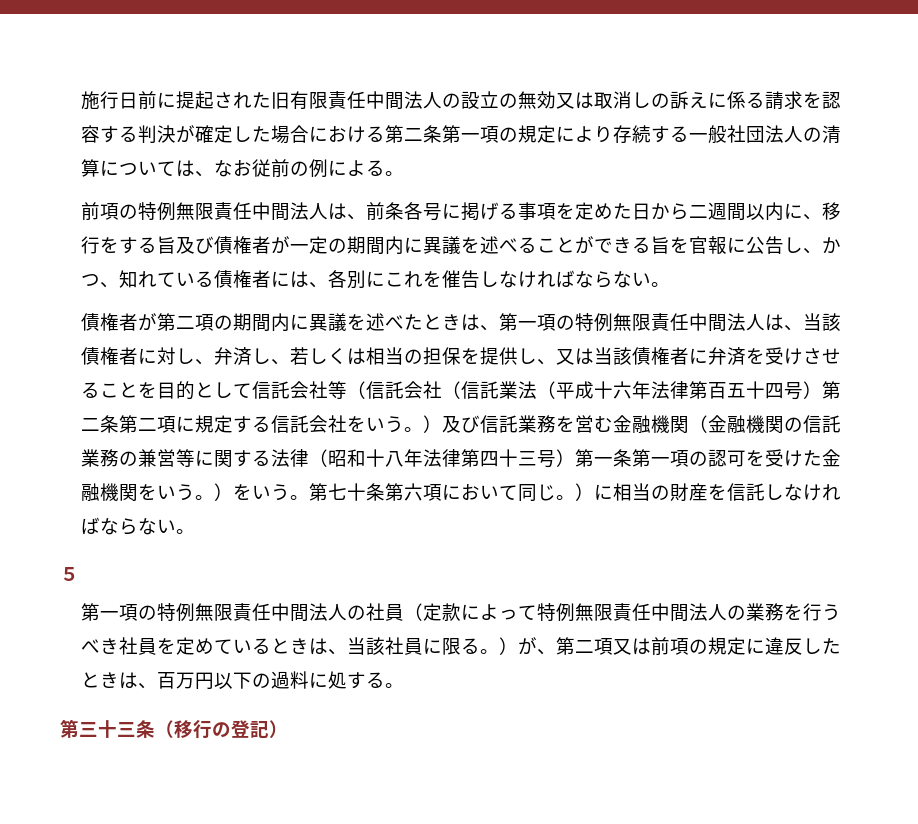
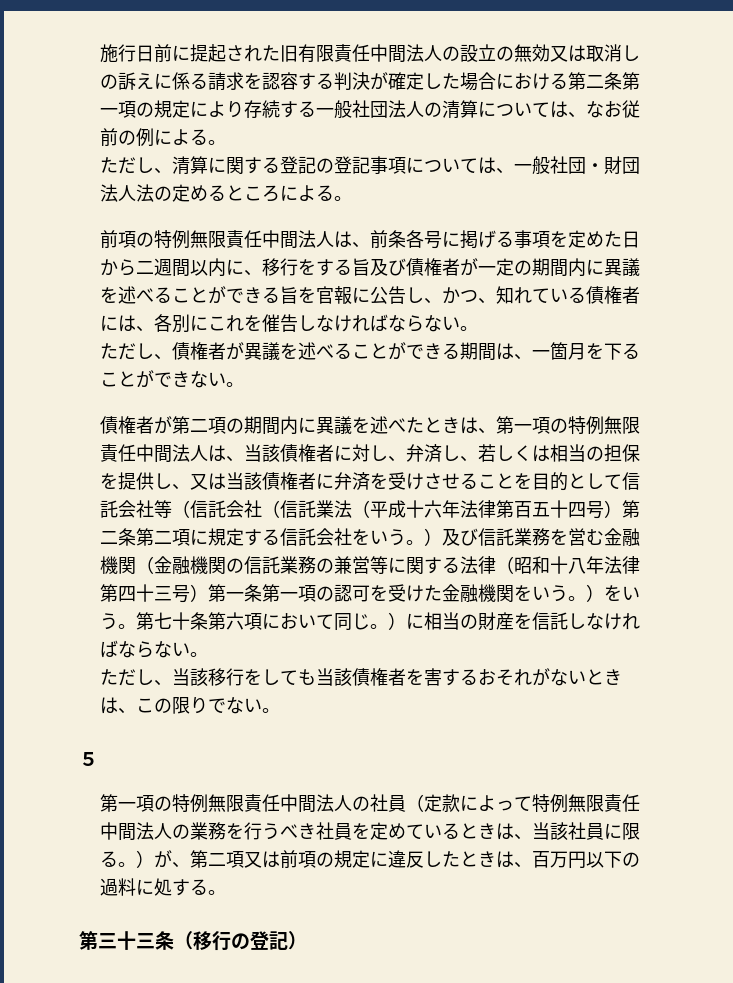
(405, 173) none -> [100,156,641,175] [100,184,353,202] // ただし、清算に関する登記の登記事項については、一般社団・財団法人法の定めるところによる。
(671, 284) none -> [100,342,641,361] [100,370,245,388] // ただし、債権者が異議を述べることができる期間は、一箇月を下ることができない。
(196, 531) none -> [100,668,623,686] [100,696,281,714] // ただし、当該移行をしても当該債権者を害するおそれがないときは、この限りでない。

